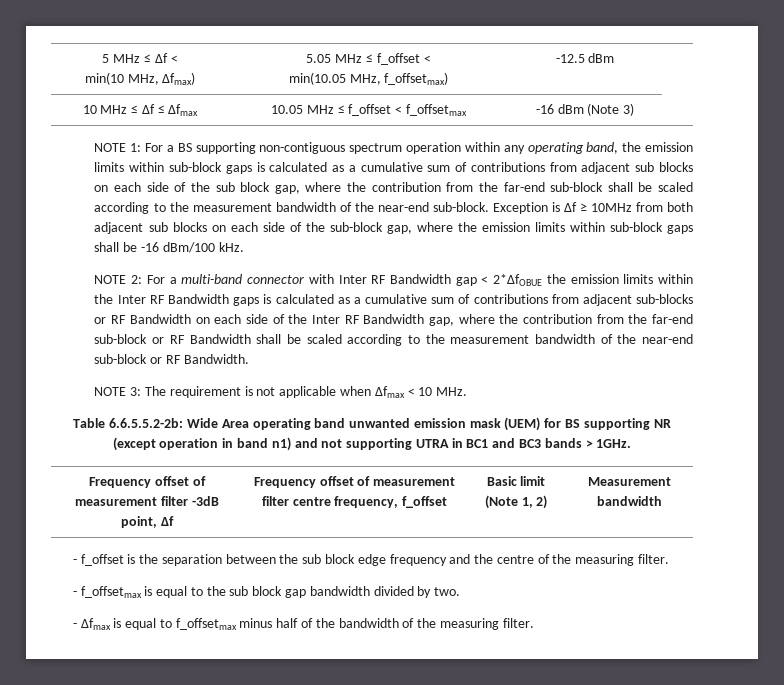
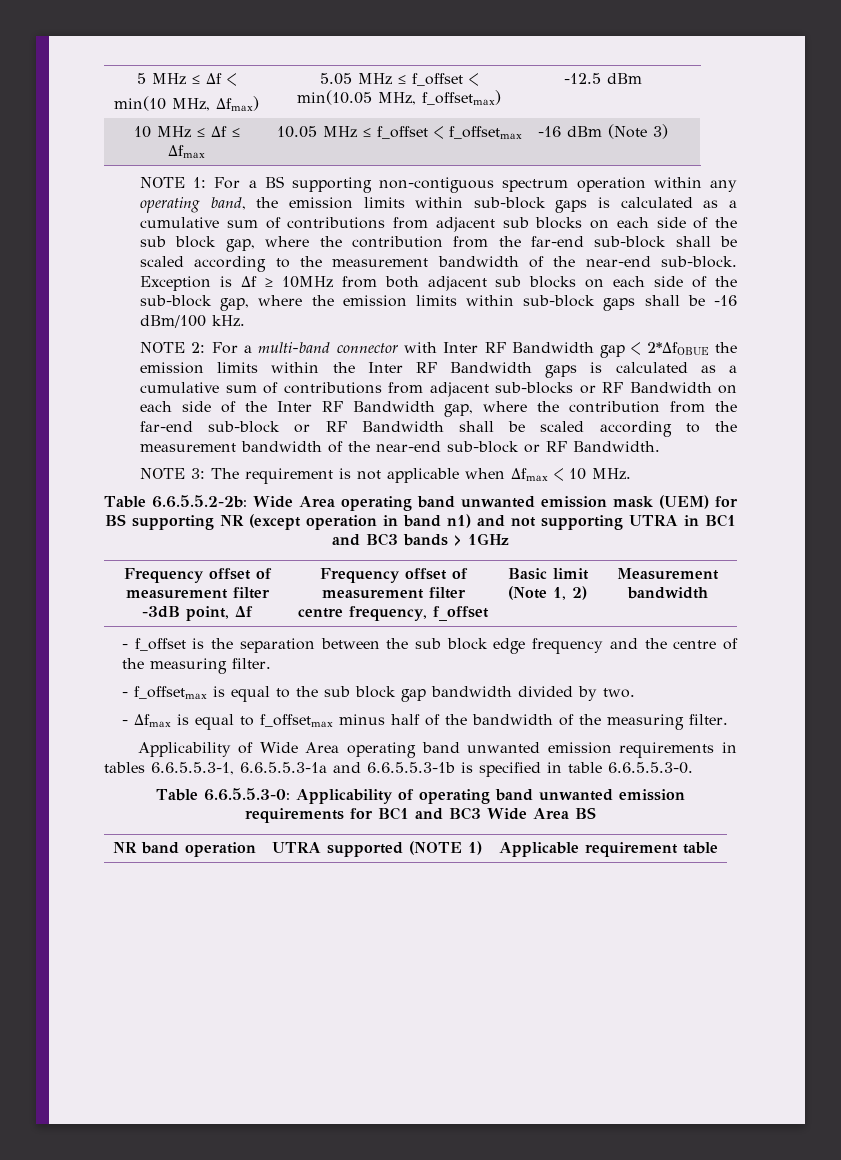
[596,439,632,448] 1GHz. -> [468,533,509,545] 1GHz
(534, 623) none -> [137,742,737,758] [104,762,693,777] [156,788,685,804] [245,807,596,823] [112,842,256,857] [272,841,483,857] [499,842,718,857] // Applicability of Wide Area operating band unwanted emission requirements in tables 6.6.5.5.3-1, 6.6.5.5.3-1a and 6.6.5.5.3-1b is specified in table 6.6.5.5.3-0. // Table 6.6.5.5.3-0: Applicability of operating band unwanted emission requirements for BC1 and BC3 Wide Area BS // NR band operation | UTRA supported (NOTE 1) | Applicable requirement table

